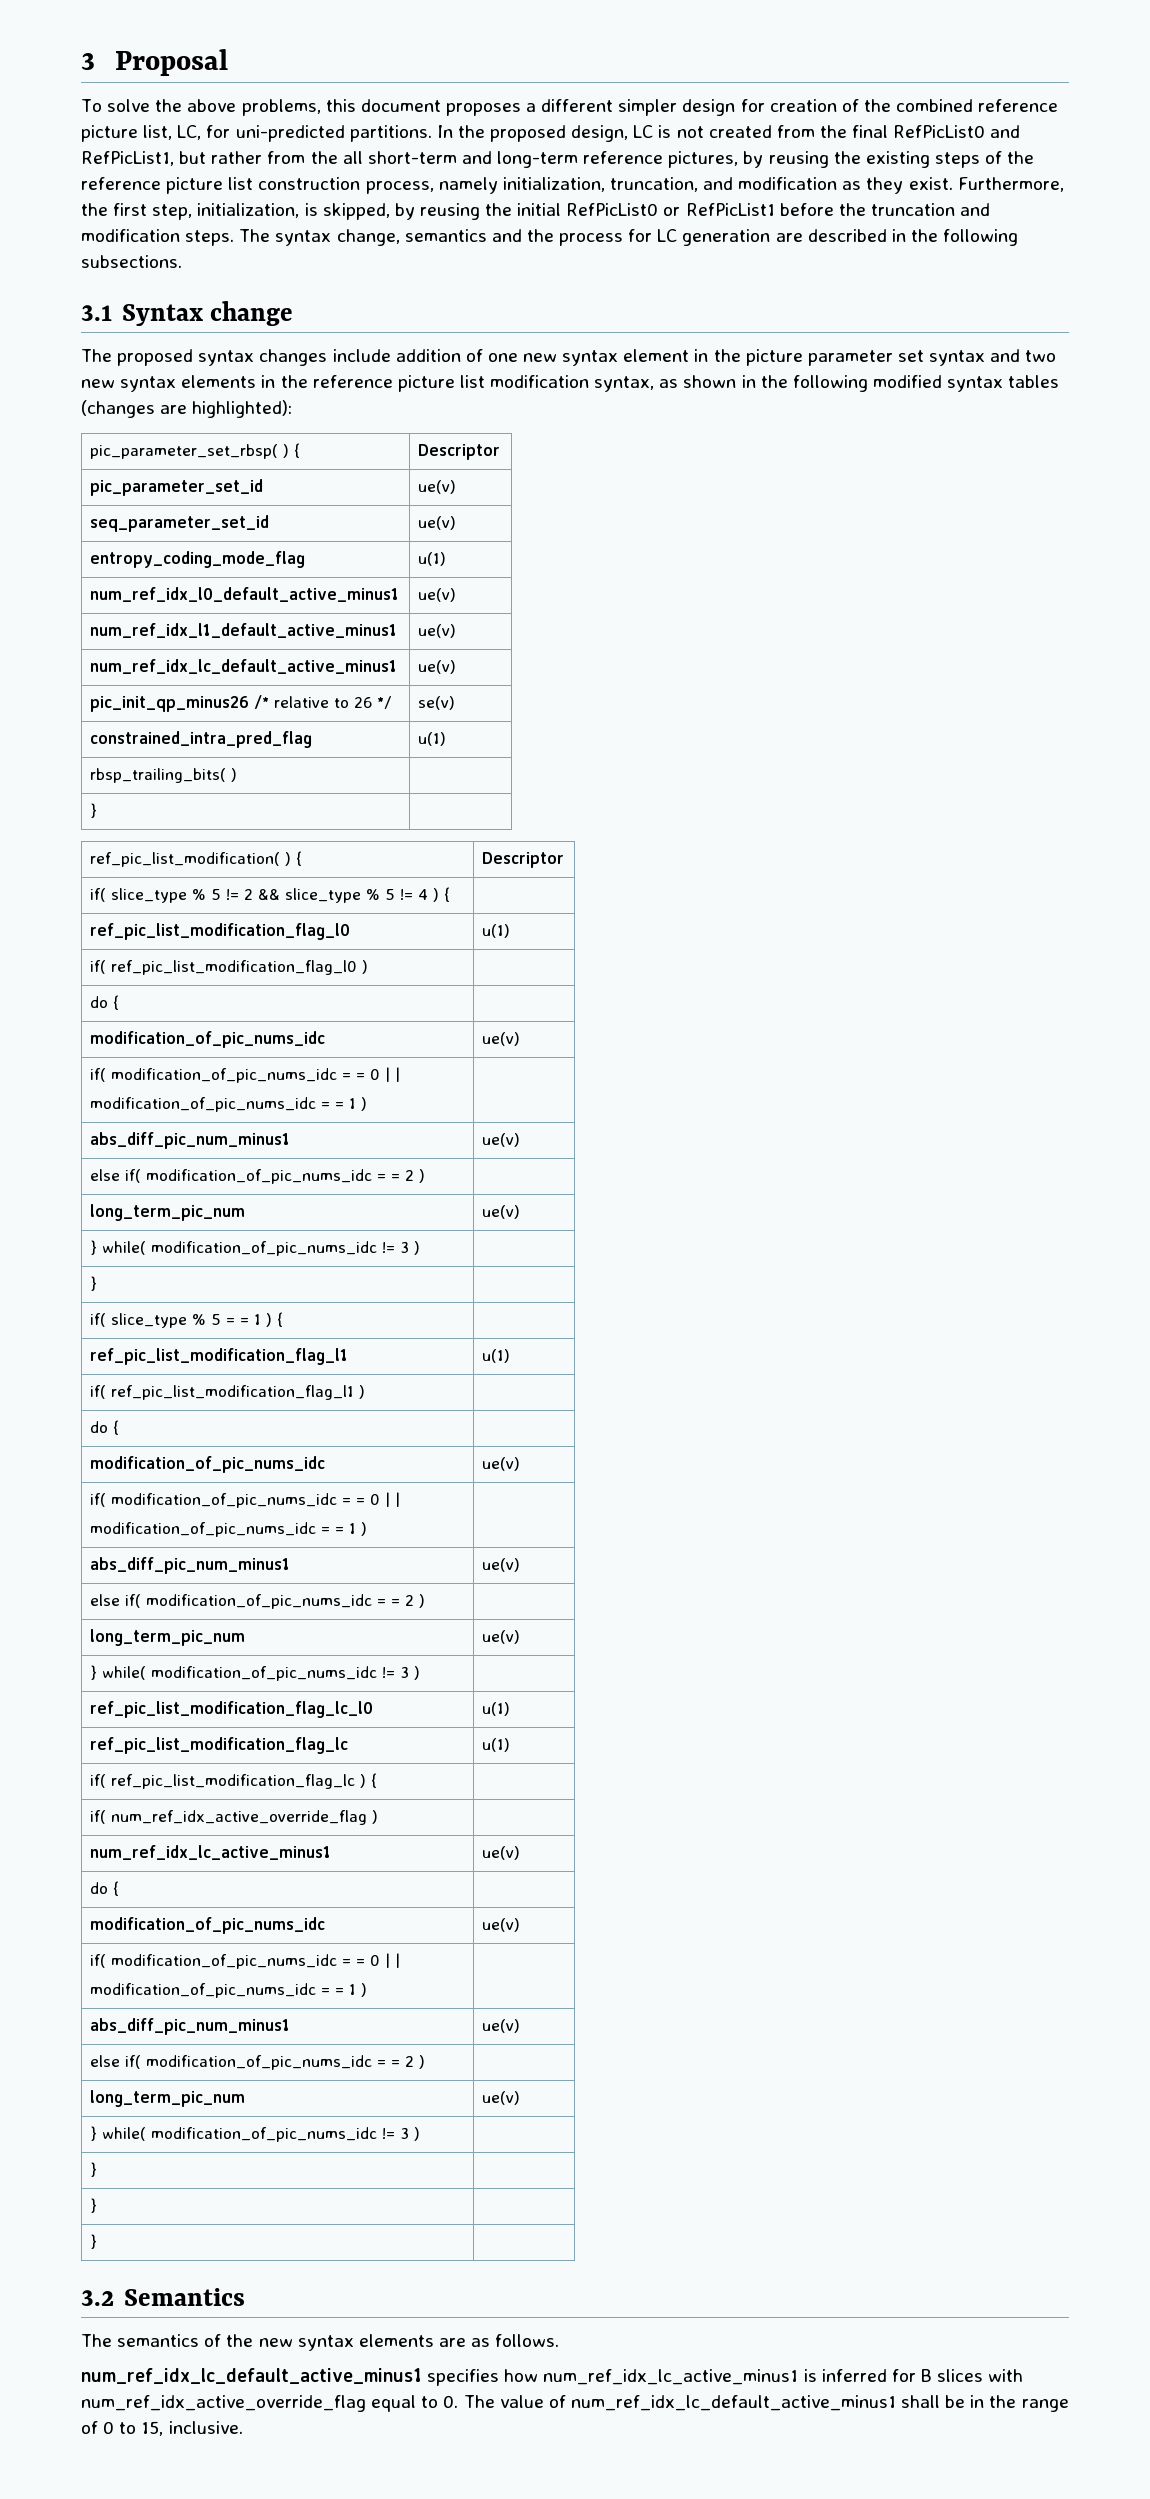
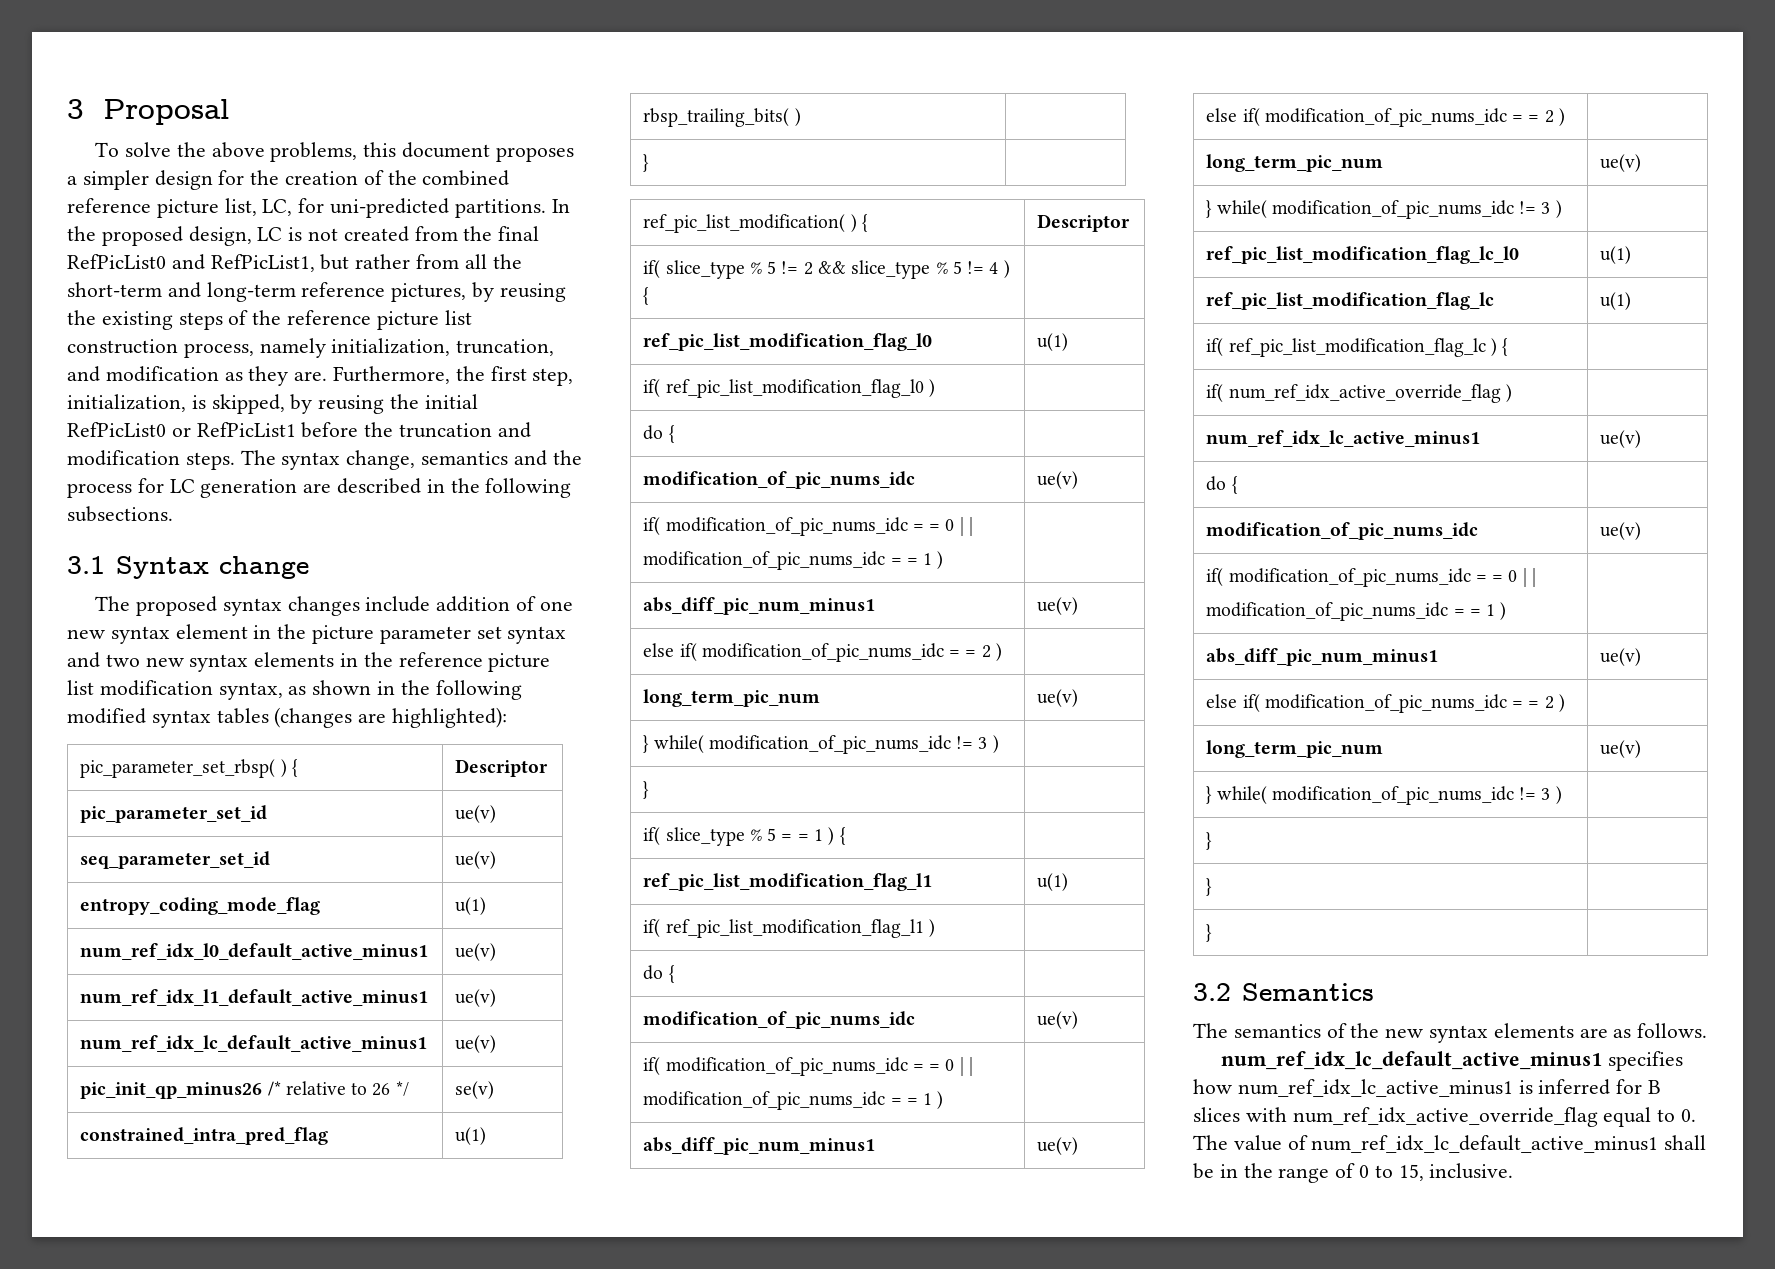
[541,99,614,112] different -> (77, 180) none
(765, 105) none -> [250,170,280,185] the
[310,151,363,164] the all -> [464,254,522,269] all the
[908,177,953,190] exist. -> [294,371,328,381] are.

